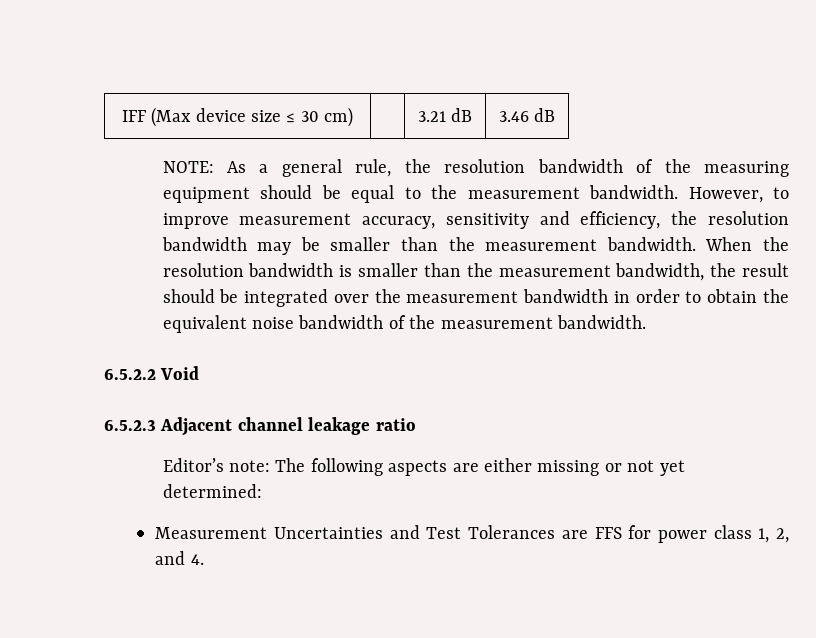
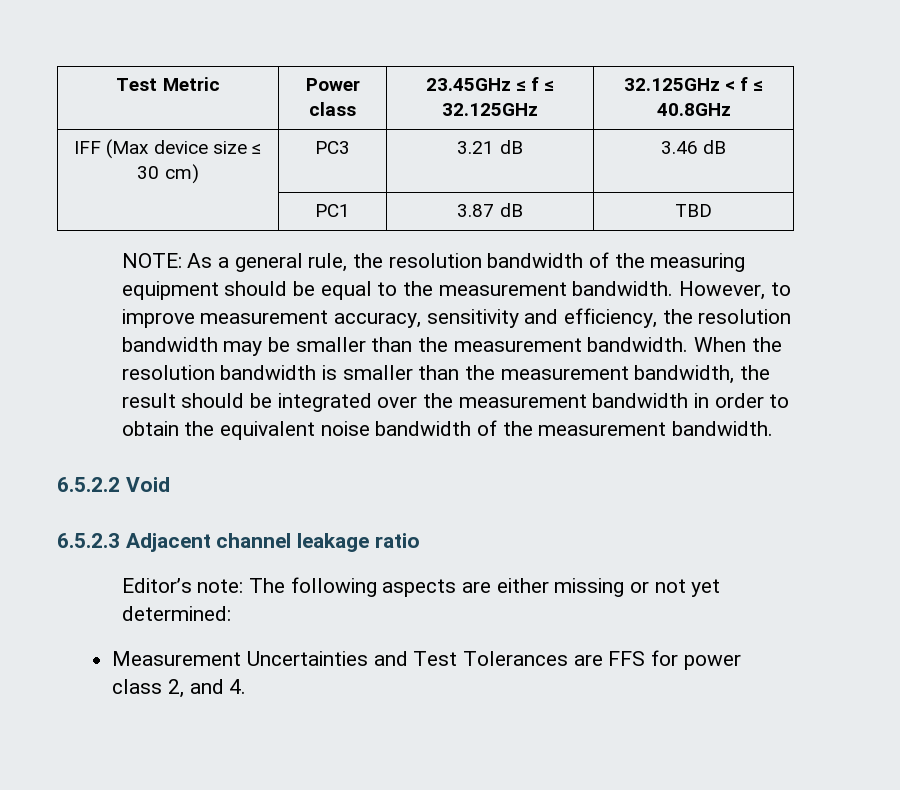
(121, 116) none -> [116,77,220,91] [305,78,360,91] [309,102,356,116] [425,77,555,91] [442,103,538,116] [623,77,764,91] [656,103,731,116] Test Metric | Power class | 23.45GHz ≤ f ≤ 32.125GHz | 32.125GHz < f ≤ 40.8GHz //
(354, 117) none -> [315,141,350,154] PC3
(556, 115) none -> [315,204,350,217] [457,203,523,217] [675,204,712,217] // | PC1 | 3.87 dB | TBD
[758,528,770,543] 1, -> (163, 686) none

